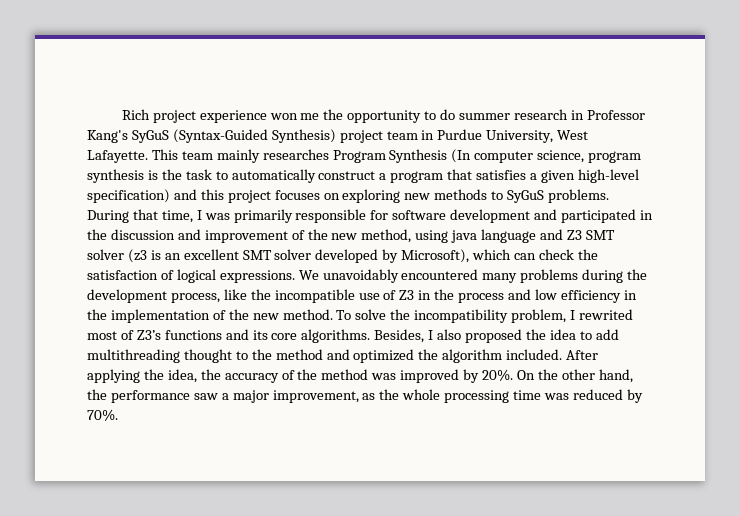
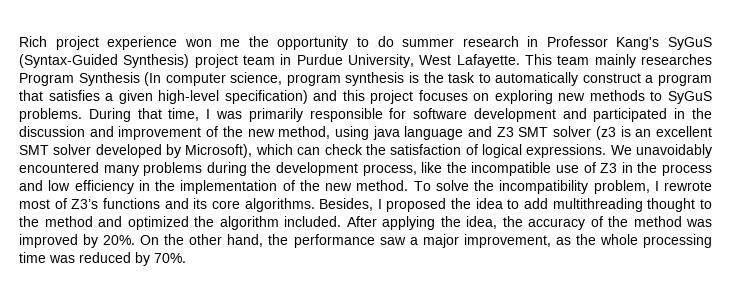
[578,309,633,320] rewrited -> [664,181,712,191] rewrote
[437,329,462,340] also -> (382, 204) none

